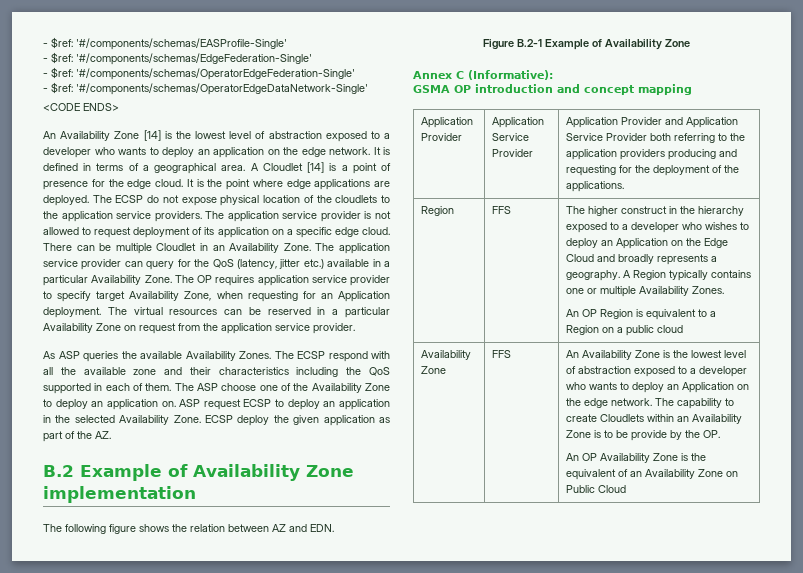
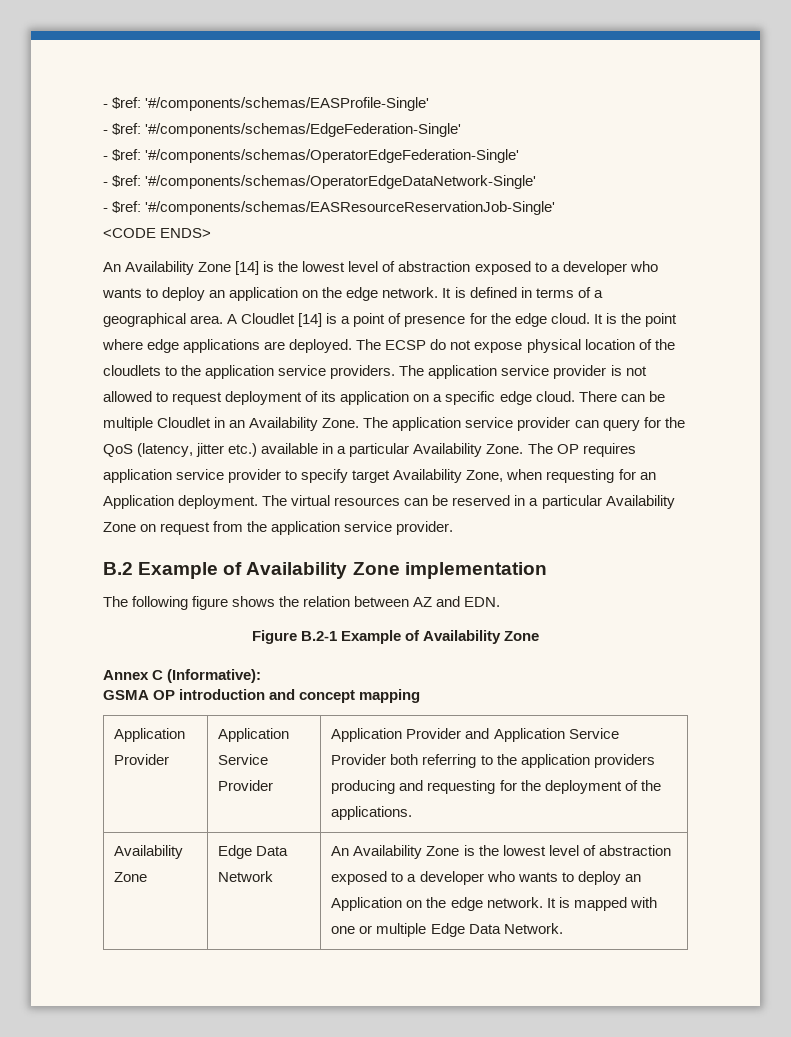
(368, 89) none -> [103,201,556,215] // - $ref: '#/components/schemas/EASResourceReservationJob-Single'
[43,351,390,362] [43,367,390,377] [43,383,390,394] [43,399,390,410] [43,415,390,426] [43,431,111,442] // As ASP queries the available Availability Zones. The ECSP respond with all the available zone and their characteristics including the QoS supported in each of them. The ASP choose one of the Availability Zone to deploy an application on. ASP request ECSP to deploy an application in the selected Availability Zone. ECSP deploy the given application as part of the AZ. -> (454, 528) none
[421,206,455,216] [492,206,512,214] [566,206,745,216] [566,222,750,233] [566,238,729,249] [566,254,718,265] [566,270,752,281] [566,286,725,297] [566,309,717,320] [566,325,684,336] // Region | FFS | The higher construct in the hierarchy exposed to a developer who wishes to deploy an Application on the Edge Cloud and broadly represents a geography. A Region typically contains one or multiple Availability Zones. // An OP Region is equivalent to a Region on a public cloud -> (413, 813) none
[492,350,512,358] FFS -> [218,845,289,859] [218,871,274,882] Edge Data Network
[655,398,735,409] [566,414,743,424] [566,430,721,441] [566,453,707,463] [566,469,739,480] [566,485,627,493] The capability to create Cloudlets within an Availability Zone is to be provide by the OP. // An OP Availability Zone is the equivalent of an Availability Zone on Public Cloud -> [546,897,657,911] [331,923,563,937] It is mapped with one or multiple Edge Data Network.

